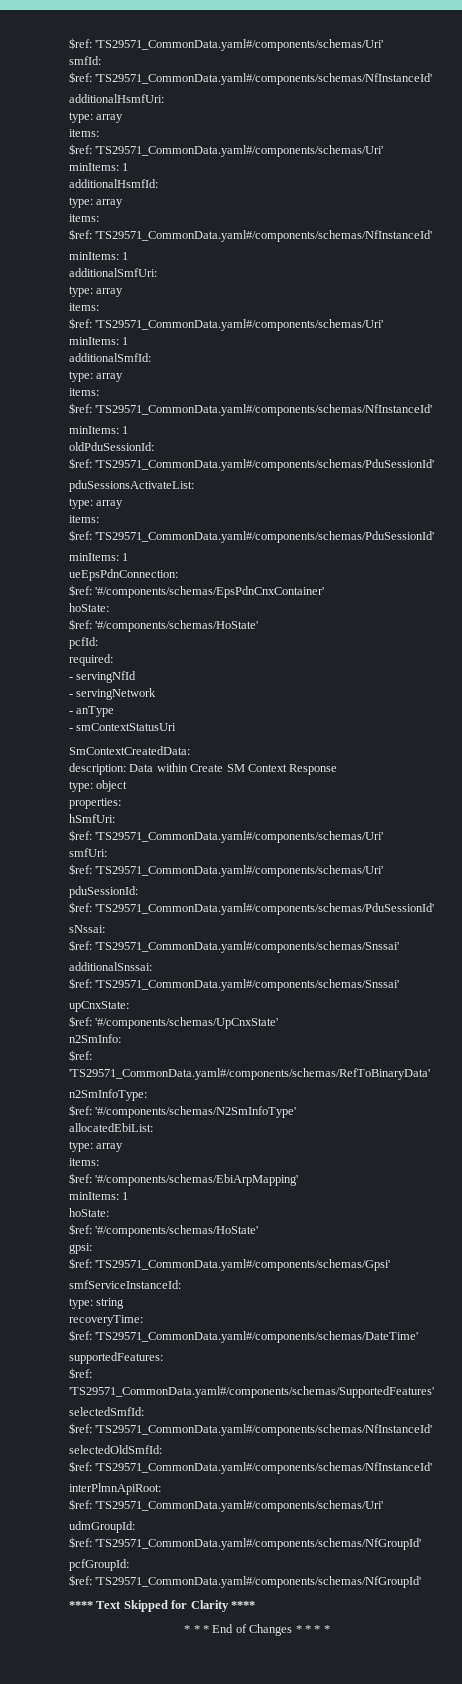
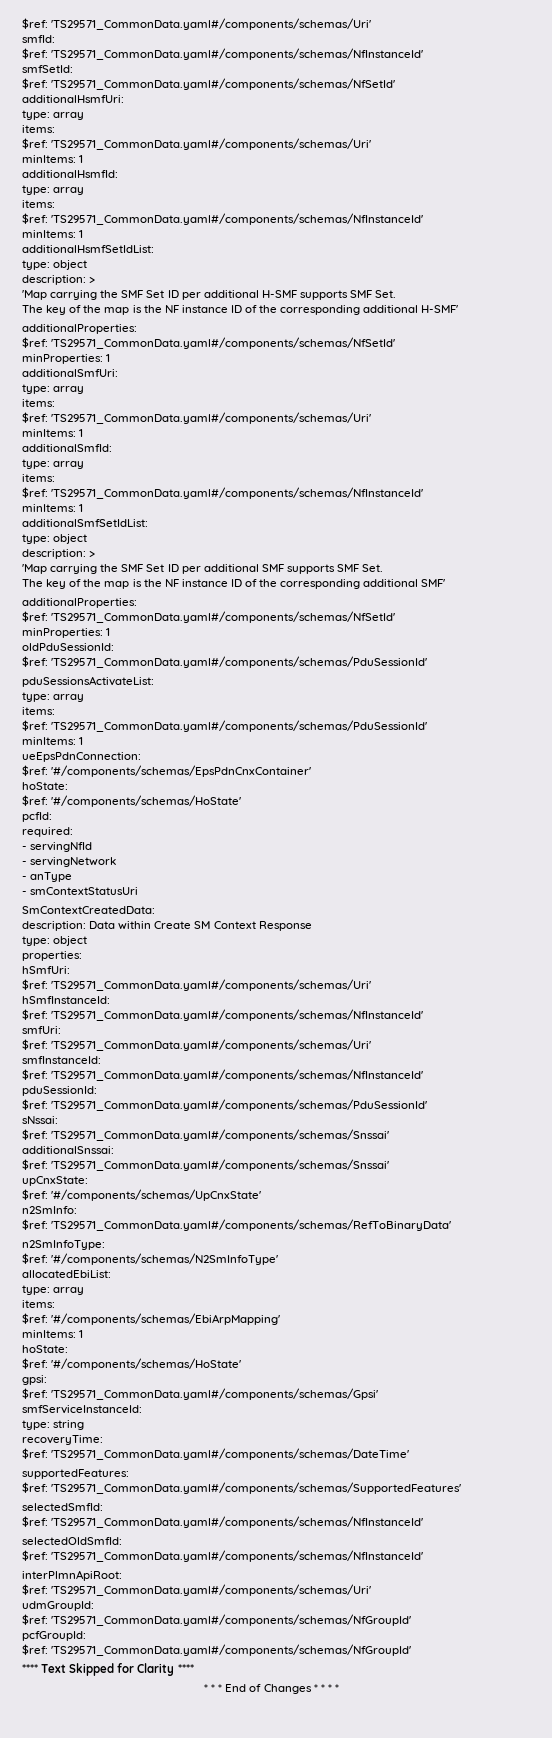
(433, 79) none -> [22,65,73,73] [22,78,396,90] // smfSetId: // $ref: 'TS29571_CommonData.yaml#/components/schemas/NfSetId'
(129, 256) none -> [22,245,154,253] [22,260,88,270] [22,275,96,285] [22,290,397,300] [22,305,459,315] [22,324,137,334] [22,337,396,349] [22,354,111,364] // additionalHsmfSetIdList: // type: object // description: > // 'Map carrying the SMF Set ID per additional H-SMF supports SMF Set. // The key of the map is the NF instance ID of the corresponding additional H-SMF' // additionalProperties: // $ref: 'TS29571_CommonData.yaml#/components/schemas/NfSetId' // minProperties: 1
(129, 430) none -> [22,519,148,527] [22,534,88,544] [22,549,96,559] [22,564,384,574] [22,579,446,589] [22,598,137,608] [22,611,396,623] [22,628,111,638] // additionalSmfSetIdList: // type: object // description: > // 'Map carrying the SMF Set ID per additional SMF supports SMF Set. // The key of the map is the NF instance ID of the corresponding additional SMF' // additionalProperties: // $ref: 'TS29571_CommonData.yaml#/components/schemas/NfSetId' // minProperties: 1
(384, 837) none -> [22,996,110,1004] [22,1009,424,1021] // hSmfInstanceId: // $ref: 'TS29571_CommonData.yaml#/components/schemas/NfInstanceId'
(384, 871) none -> [22,1056,101,1064] [22,1069,424,1081] // smfInstanceId: // $ref: 'TS29571_CommonData.yaml#/components/schemas/NfInstanceId'

